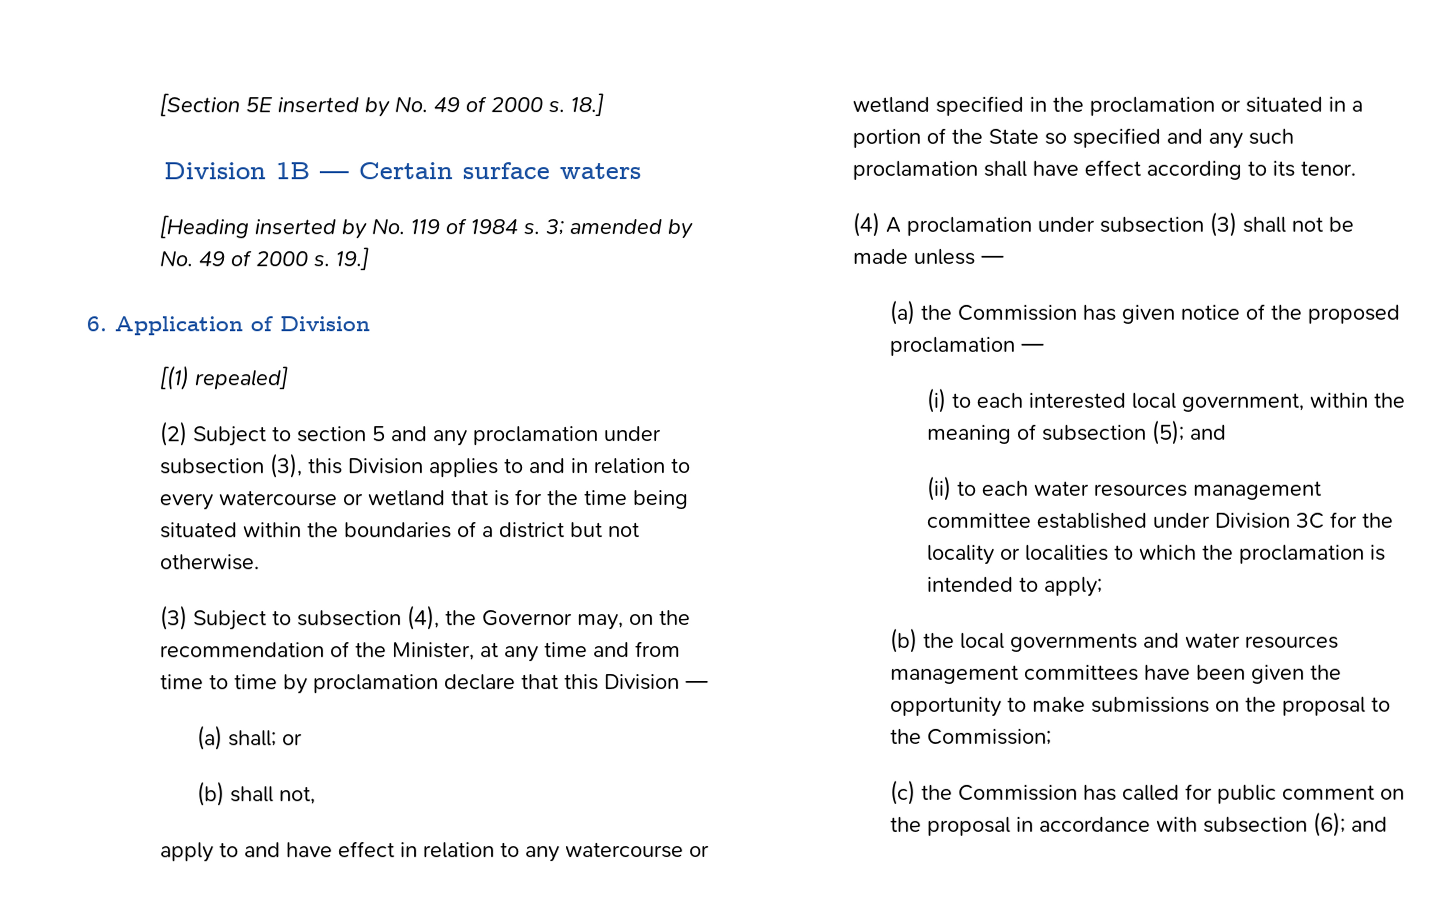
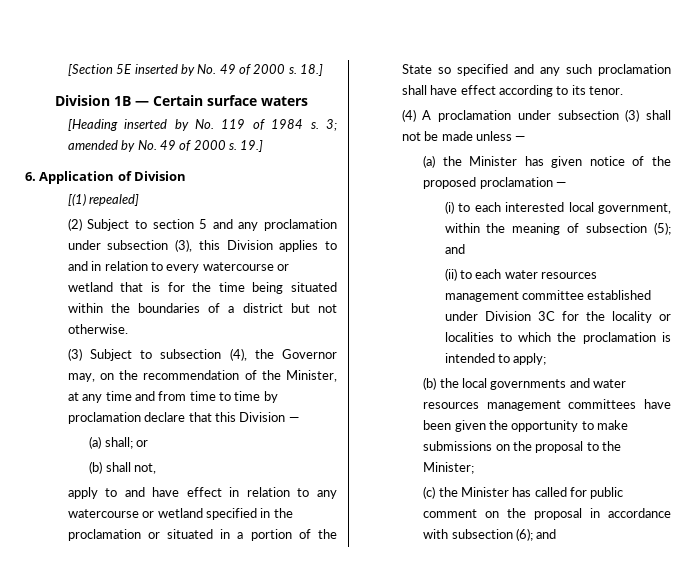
[956,304,1077,321] Commission -> [469,156,518,166] Minister
[926,728,1052,745] Commission; -> [423,462,475,474] Minister;
[957,784,1078,801] Commission -> [460,487,509,497] Minister

